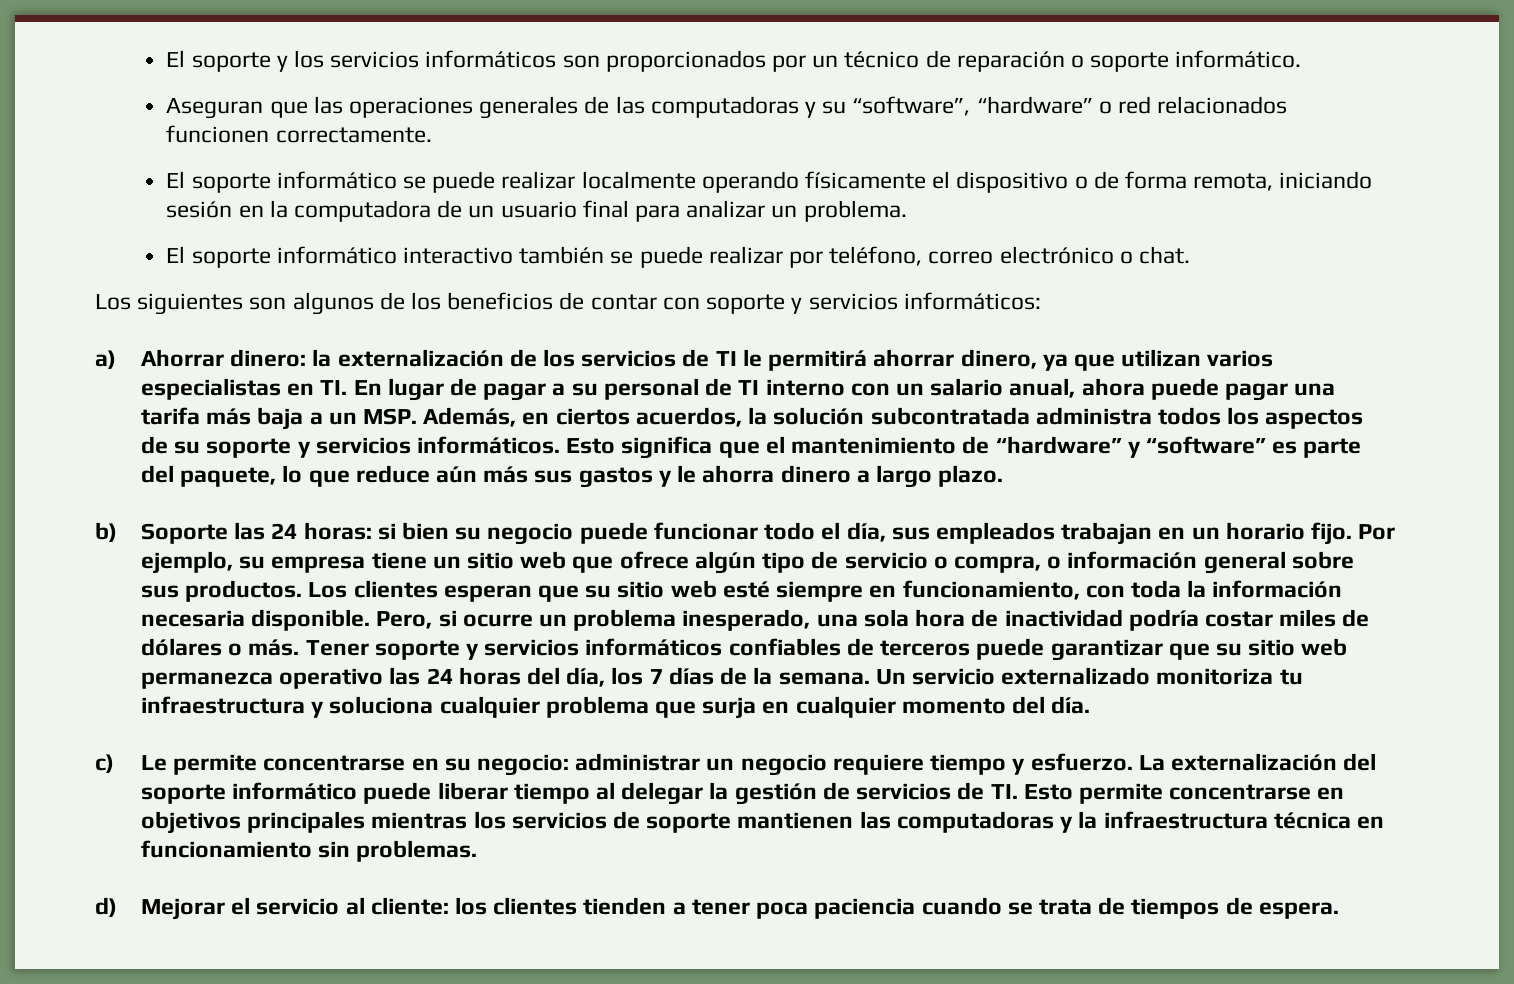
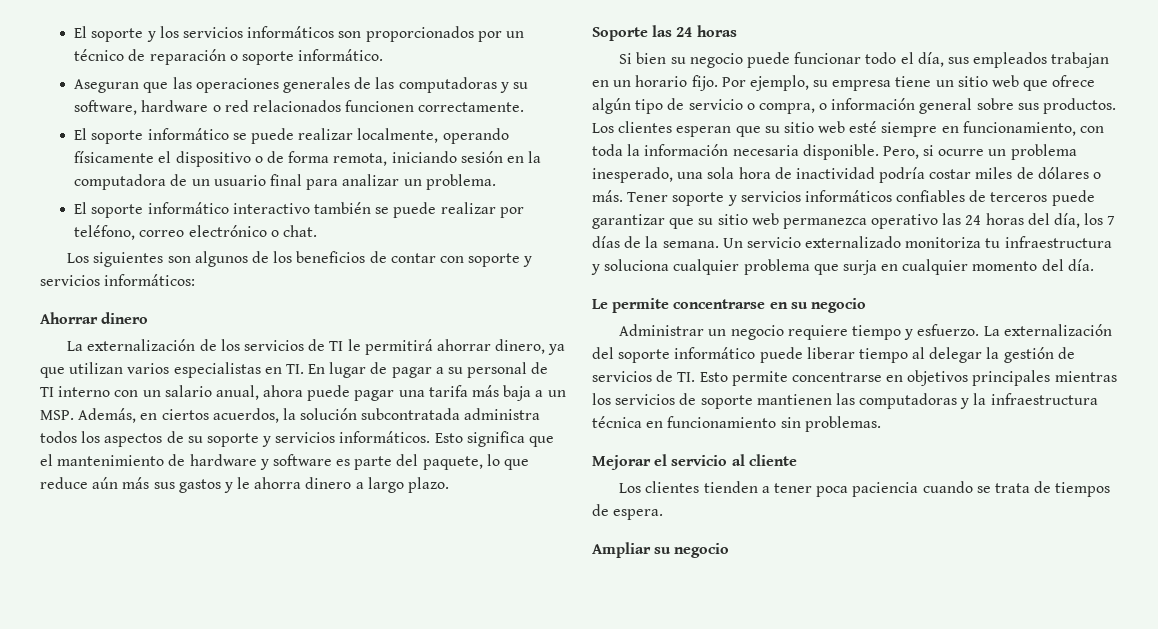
[852,96,1093,116] “software”, “hardware” -> [74,100,209,115] software, hardware
[581,171,696,189] localmente -> [357,128,439,143] localmente,
[95,349,332,369] a) Ahorrar dinero: la -> [40,312,149,324] [67,341,84,351] Ahorrar dinero // La
[995,436,1266,458] “hardware” y “software” -> [189,454,332,470] hardware y software
[95,522,117,542] b) -> (450, 485) none
[303,522,396,540] horas: si -> [696,25,737,37] [619,53,633,64] horas // Si
[95,754,114,773] c) -> (1094, 265) none
[477,753,701,776] negocio: administrar -> [810,298,866,313] [619,324,705,336] negocio // Administrar
[95,897,117,917] d) -> (881, 424) none
[370,897,488,915] cliente: los -> [748,454,797,466] [619,483,642,493] cliente // Los
(1339, 910) none -> [592,542,730,558] // Ampliar su negocio

